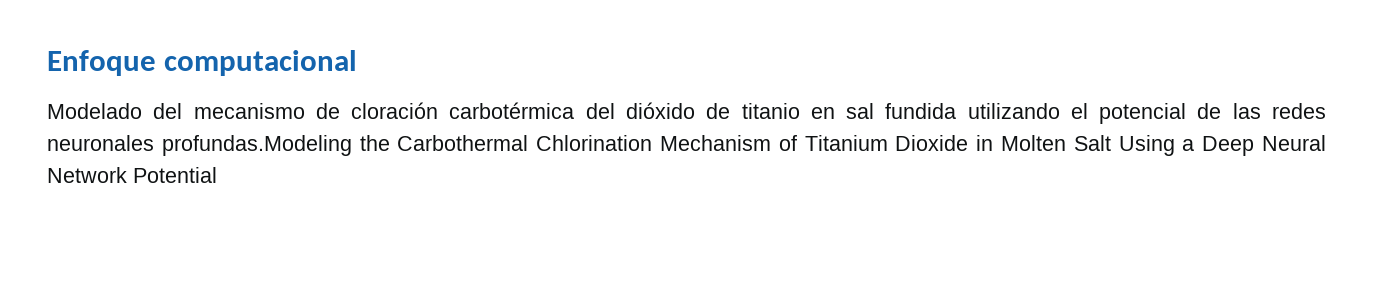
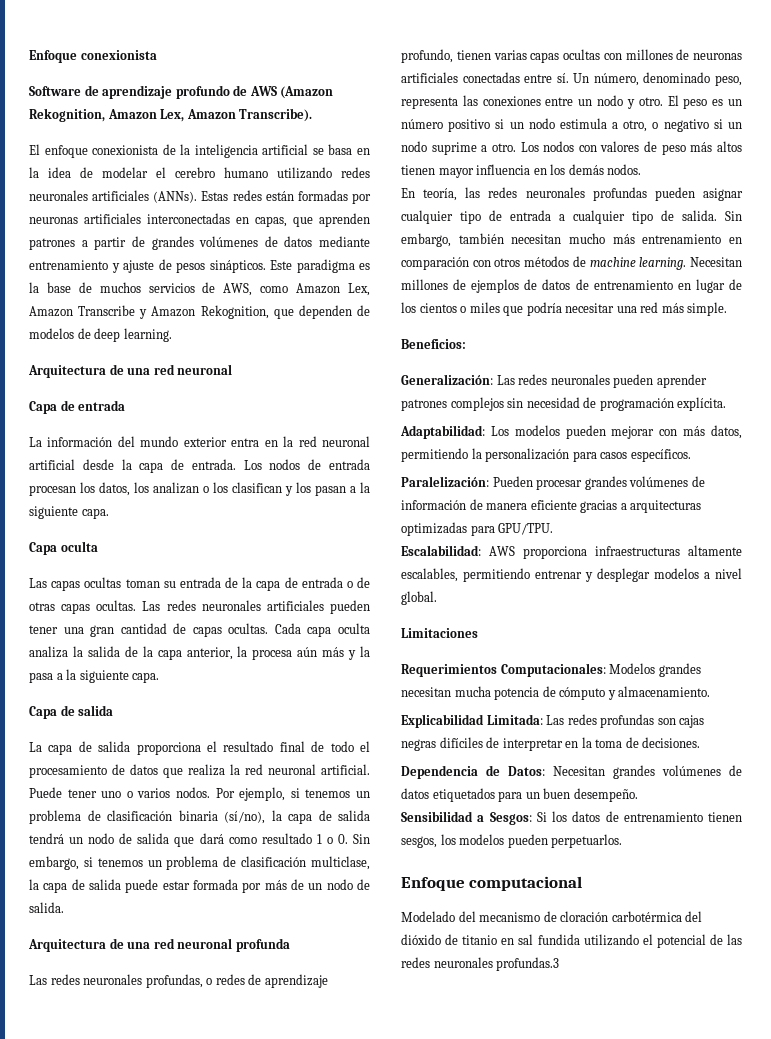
[47,50,156,76] Enfoque -> [29,50,157,63] [29,85,334,99] [29,108,313,122] [29,144,370,158] [29,167,370,179] [29,190,371,204] [29,213,370,227] [29,236,370,250] [29,259,370,273] [29,282,370,296] [29,305,370,319] [29,328,172,342] [28,364,233,378] [29,400,126,414] [29,436,370,447] [29,459,370,473] [29,482,370,496] [29,506,109,519] [29,541,98,555] [29,577,370,591] [29,600,371,614] [29,623,371,637] [29,646,371,660] [29,669,160,683] [29,705,114,719] [29,741,370,755] [29,764,370,778] [29,787,370,801] [29,810,370,824] [29,833,370,847] [29,856,370,870] [29,879,370,893] [29,902,64,913] [28,938,290,952] [29,974,328,988] [401,49,742,63] [401,72,742,86] [401,95,742,109] [401,118,742,132] [401,141,742,155] [401,164,642,178] [401,187,743,201] [401,210,742,224] [401,233,742,247] [401,256,742,270] [401,279,742,293] [401,302,728,316] [401,339,466,349] [401,374,707,388] [401,397,727,411] [400,425,742,439] [401,448,691,462] [401,476,705,490] [401,499,702,513] [401,522,554,536] [401,545,742,559] [401,568,742,582] [401,591,437,605] [401,628,478,638] [401,663,701,677] [401,686,711,700] [401,714,705,728] [401,737,701,751] [401,765,742,779] [401,788,638,802] [401,811,742,825] [401,834,623,848] [401,877,465,891] Enfoque conexionista // Software de aprendizaje profundo de AWS (Amazon Rekognition, Amazon Lex, Amazon Transcribe). // El enfoque conexionista de la inteligencia artificial se basa en la idea de modelar el cerebro humano utilizando redes neuronales artificiales (ANNs). Estas redes están formadas por neuronas artificiales interconectadas en capas, que aprenden patrones a partir de grandes volúmenes de datos mediante entrenamiento y ajuste de pesos sinápticos. Este paradigma es la base de muchos servicios de AWS, como Amazon Lex, Amazon Transcribe y Amazon Rekognition, que dependen de modelos de deep learning. // Arquitectura de una red neuronal // Capa de entrada // La información del mundo exterior entra en la red neuronal artificial desde la capa de entrada. Los nodos de entrada procesan los datos, los analizan o los clasifican y los pasan a la siguiente capa. // Capa oculta // Las capas ocultas toman su entrada de la capa de entrada o de otras capas ocultas. Las redes neuronales artificiales pueden tener una gran cantidad de capas ocultas. Cada capa oculta analiza la salida de la capa anterior, la procesa aún más y la pasa a la siguiente capa. // Capa de salida // La capa de salida proporciona el resultado final de todo el procesamiento de datos que realiza la red neuronal artificial. Puede tener uno o varios nodos. Por ejemplo, si tenemos un problema de clasificación binaria (sí/no), la capa de salida tendrá un nodo de salida que dará como resultado 1 o 0. Sin embargo, si tenemos un problema de clasificación multiclase, la capa de salida puede estar formada por más de un nodo de salida. // Arquitectura de una red neuronal profunda // Las redes neuronales profundas, o redes de aprendizaje profundo, tienen varias capas ocultas con millones de neuronas artificiales conectadas entre sí. Un número, denominado peso, representa las conexiones entre un nodo y otro. El peso es un número positivo si un nodo estimula a otro, o negativo si un nodo suprime a otro. Los nodos con valores de peso más altos tienen mayor influencia en los demás nodos. // En teoría, las redes neuronales profundas pueden asignar cualquier tipo de entrada a cualquier tipo de salida. Sin embargo, también necesitan mucho más entrenamiento en comparación con otros métodos de machine learning. Necesitan millones de ejemplos de datos de entrenamiento en lugar de los cientos o miles que podría necesitar una red más simple. // Beneficios: // Generalización: Las redes neuronales pueden aprender patrones complejos sin necesidad de programación explícita. // Adaptabilidad: Los modelos pueden mejorar con más datos, permitiendo la personalización para casos específicos. // Paralelización: Pueden procesar grandes volúmenes de información de manera eficiente gracias a arquitecturas optimizadas para GPU/TPU. // Escalabilidad: AWS proporciona infraestructuras altamente escalables, permitiendo entrenar y desplegar modelos a nivel global. // Limitaciones // Requerimientos Computacionales: Modelos grandes necesitan mucha potencia de cómputo y almacenamiento. // Explicabilidad Limitada: Las redes profundas son cajas negras difíciles de interpretar en la toma de decisiones. // Dependencia de Datos: Necesitan grandes volúmenes de datos etiquetados para un buen desempeño. // Sensibilidad a Sesgos: Si los datos de entrenamiento tienen sesgos, los modelos pueden perpetuarlos. // Enfoque
[161,135,1326,156] [47,167,217,183] profundas.Modeling the Carbothermal Chlorination Mechanism of Titanium Dioxide in Molten Salt Using a Deep Neural Network Potential -> [496,957,560,971] profundas.3

